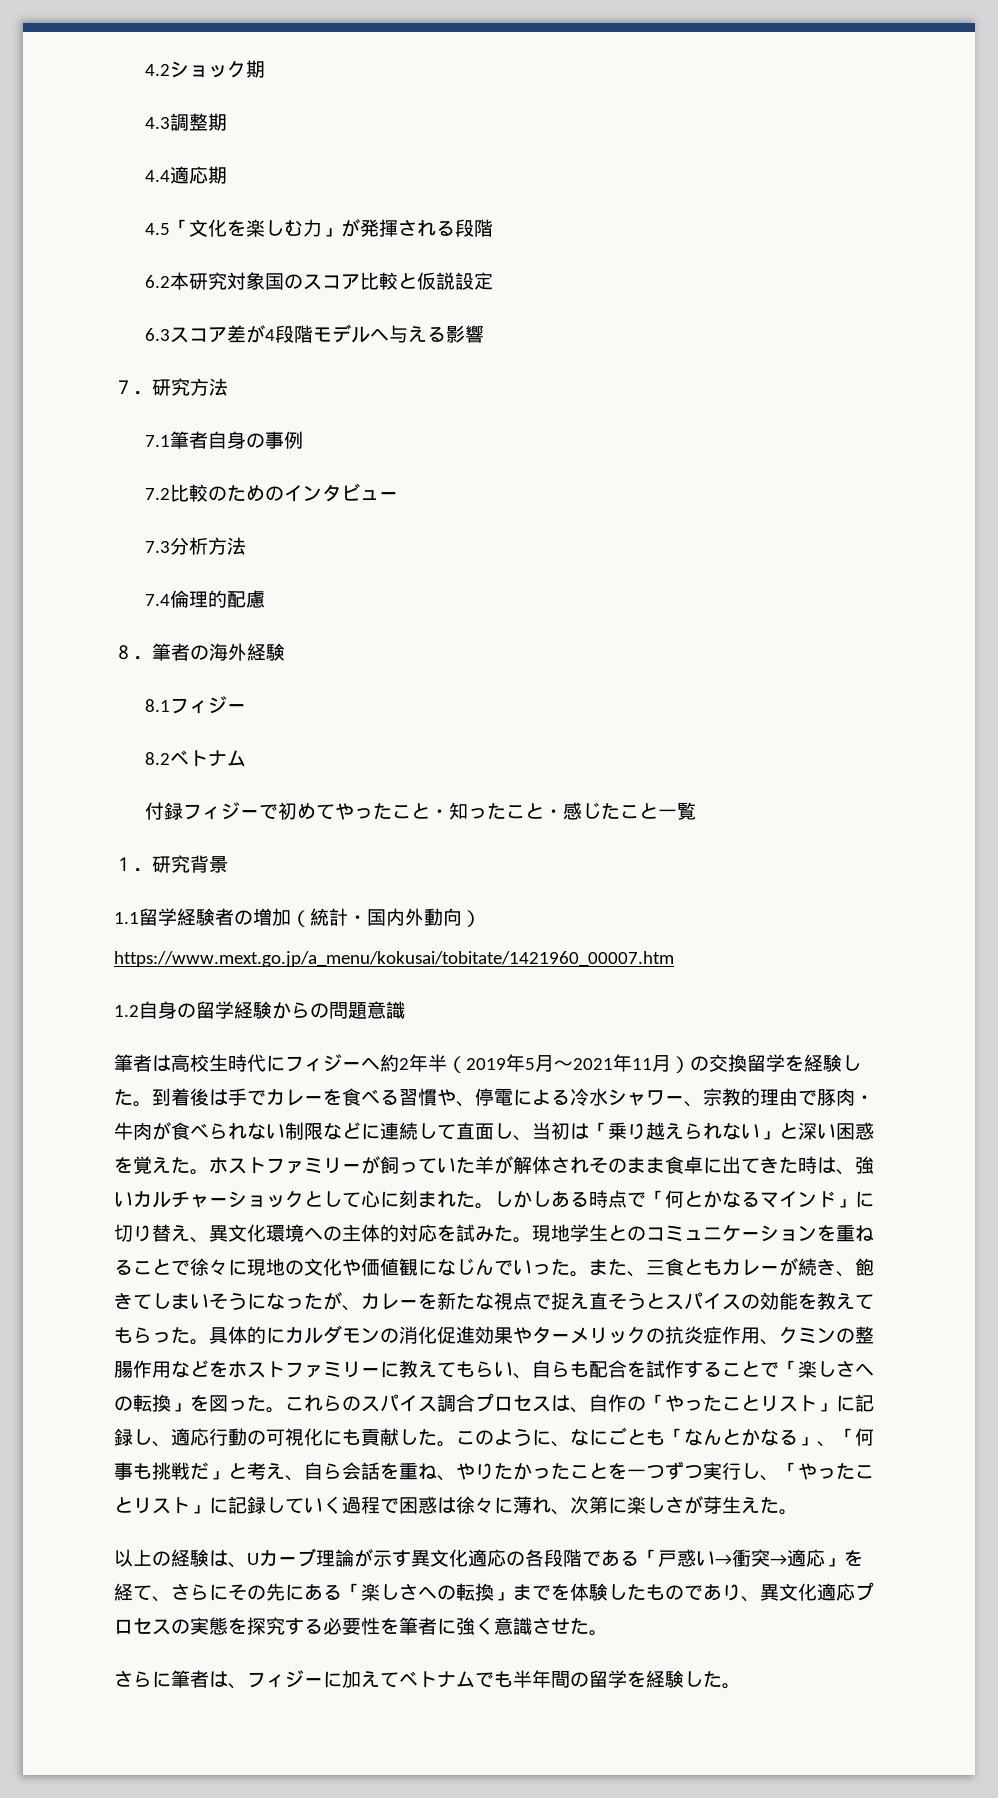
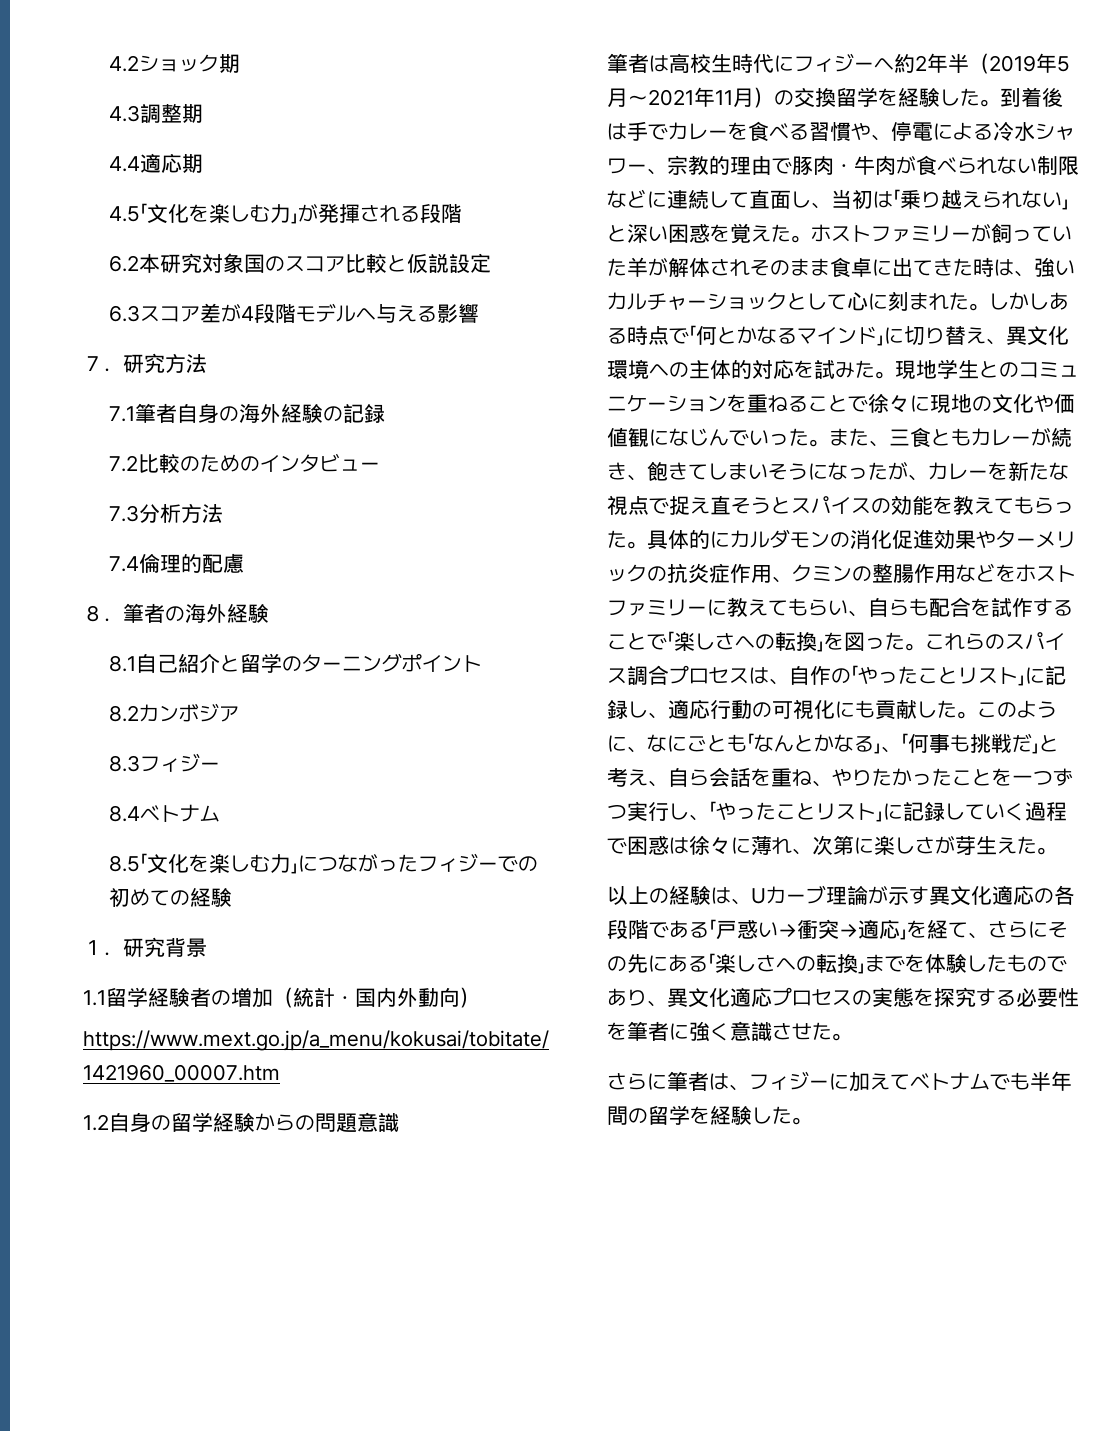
[264,431,303,449] 事例 -> [239,403,386,423] 海外経験の記録
(170, 705) none -> [136,653,483,673] [109,703,240,722] [109,755,141,772] 自己紹介と留学のターニングポイント // 8.2カンボジア // 8.3
[144,752,170,765] 8.2 -> [109,805,141,822] 8.4
[144,802,696,820] 付録フィジーで初めてやったこと・知ったこと・感じたこと一覧 -> [109,853,539,874] [109,888,233,907] 8.5「文化を楽しむ力」につながったフィジーでの初めての経験

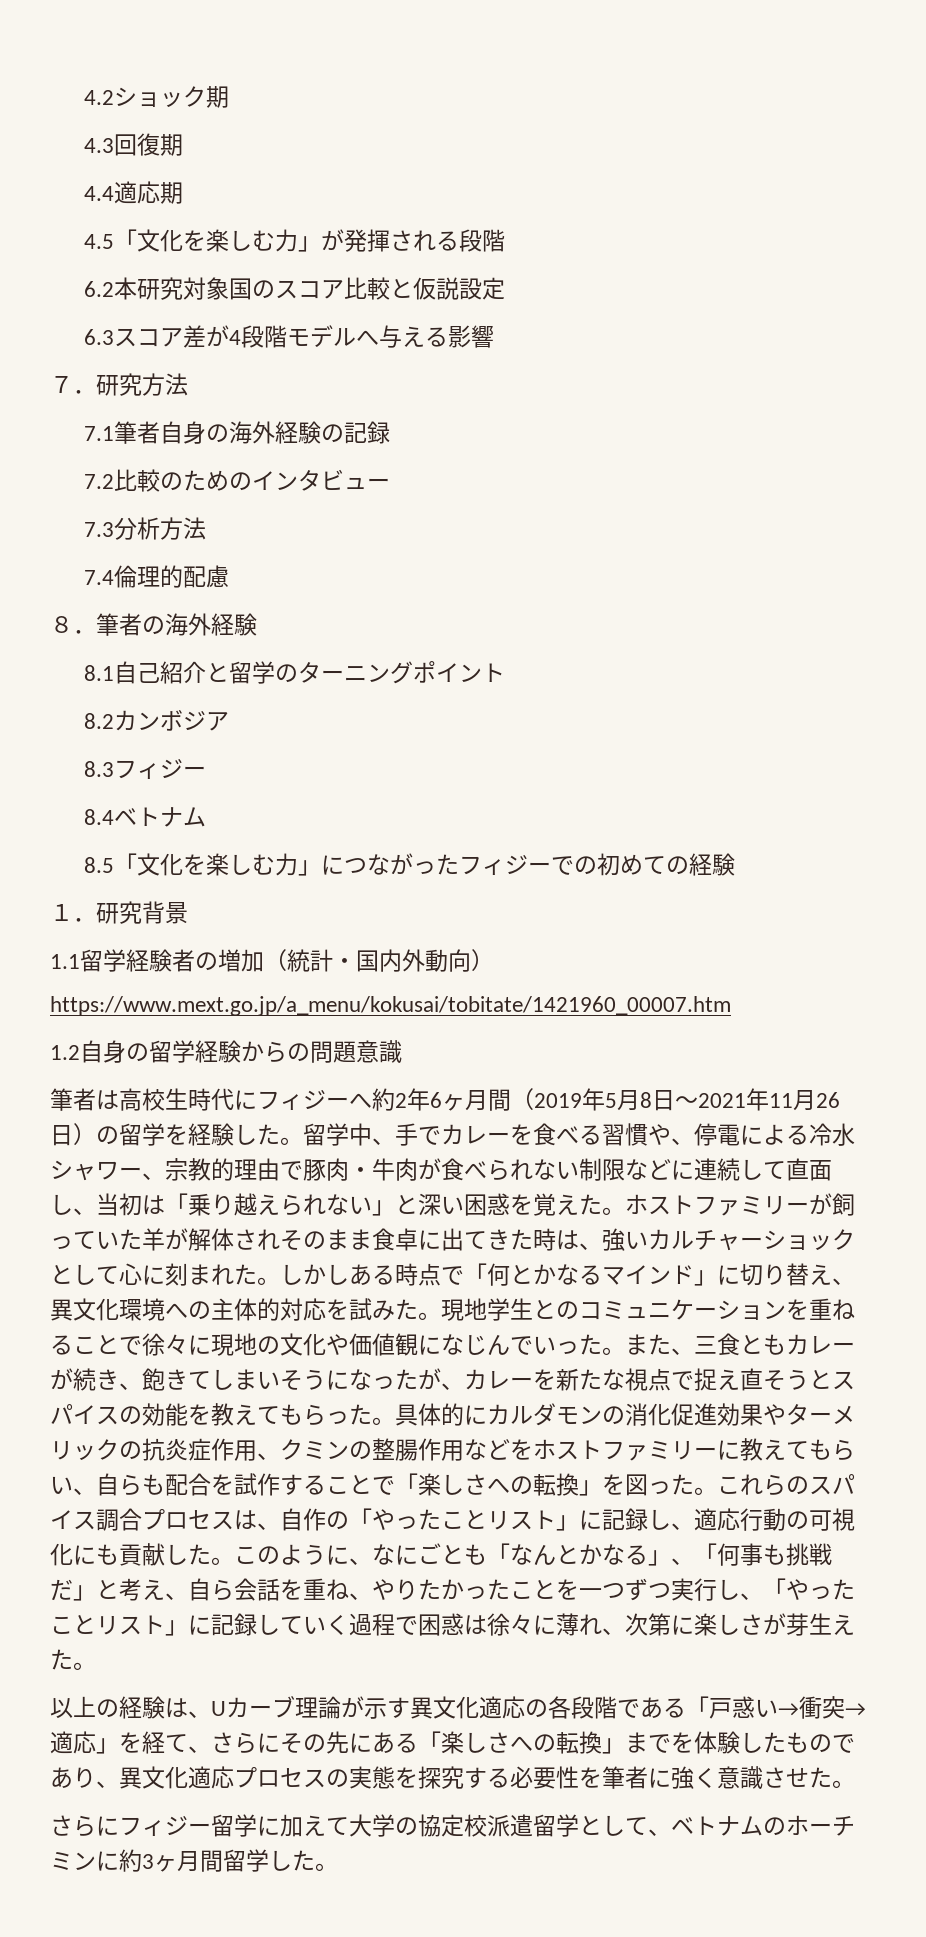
[140,103,183,123] 調整 -> [114,133,161,156] 回復
[948,53,969,73] 半 -> [430,1089,511,1111] 6ヶ月間
(628, 97) none -> [640,1090,675,1111] 8日
[754,87,1063,108] [607,123,627,140] ）の交換留学を経験した。到着後は -> [816,1092,840,1108] [50,1123,395,1146] 26日）の留学を経験した。留学中、
[667,1071,829,1091] 筆者は、フィジー -> [119,1814,257,1837] フィジー留学
[910,1071,1072,1091] [607,1105,752,1125] ベトナムでも半年間の留学を経験 -> [349,1814,855,1837] [50,1849,269,1872] 大学の協定校派遣留学として、ベトナムのホーチミンに約3ヶ月間留学

